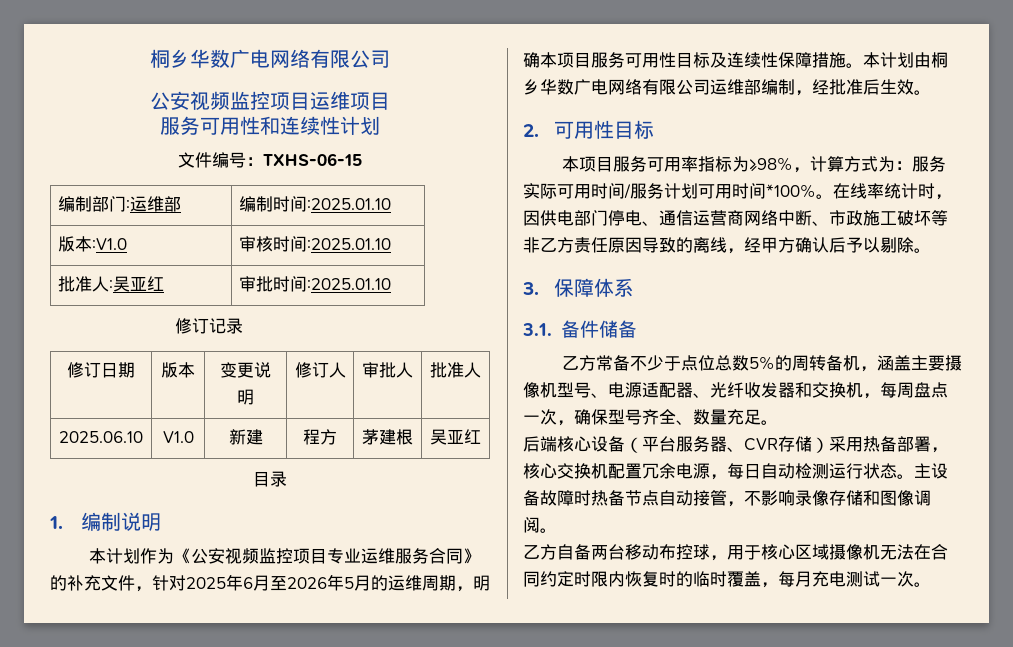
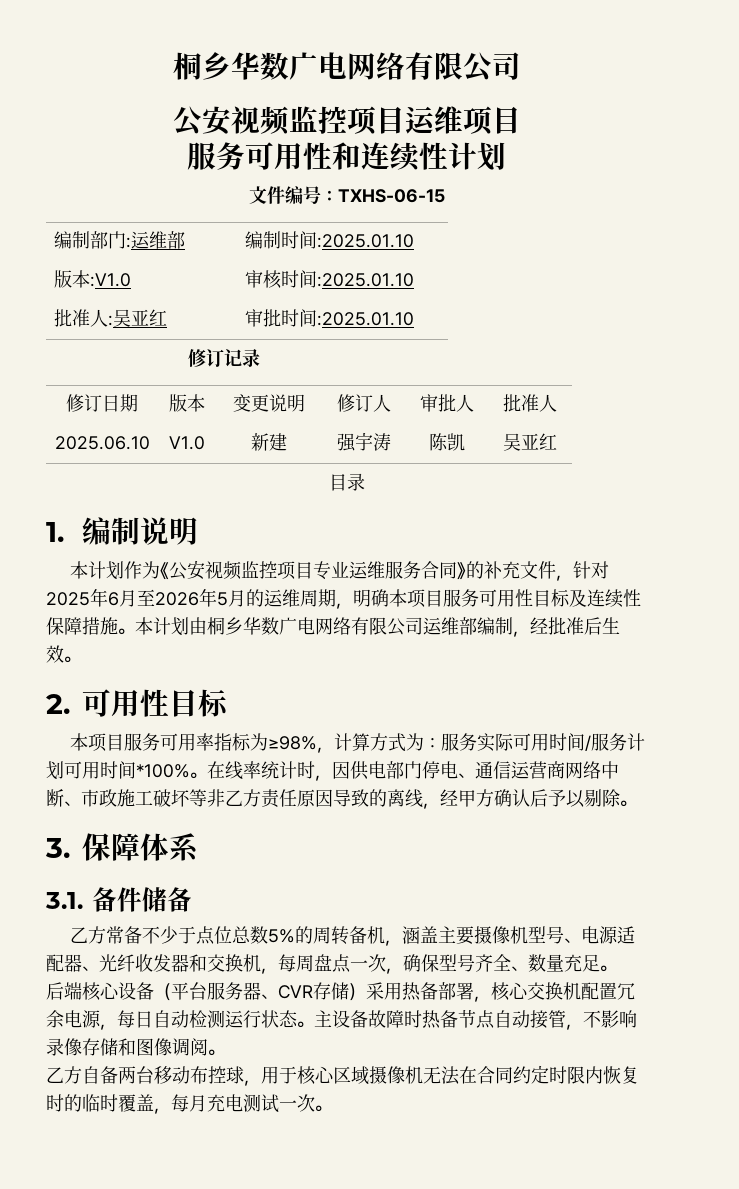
[303,429,337,445] [362,429,413,445] 程方 | 茅建根 -> [337,432,391,452] [429,433,465,451] 强宇涛 | 陈凯

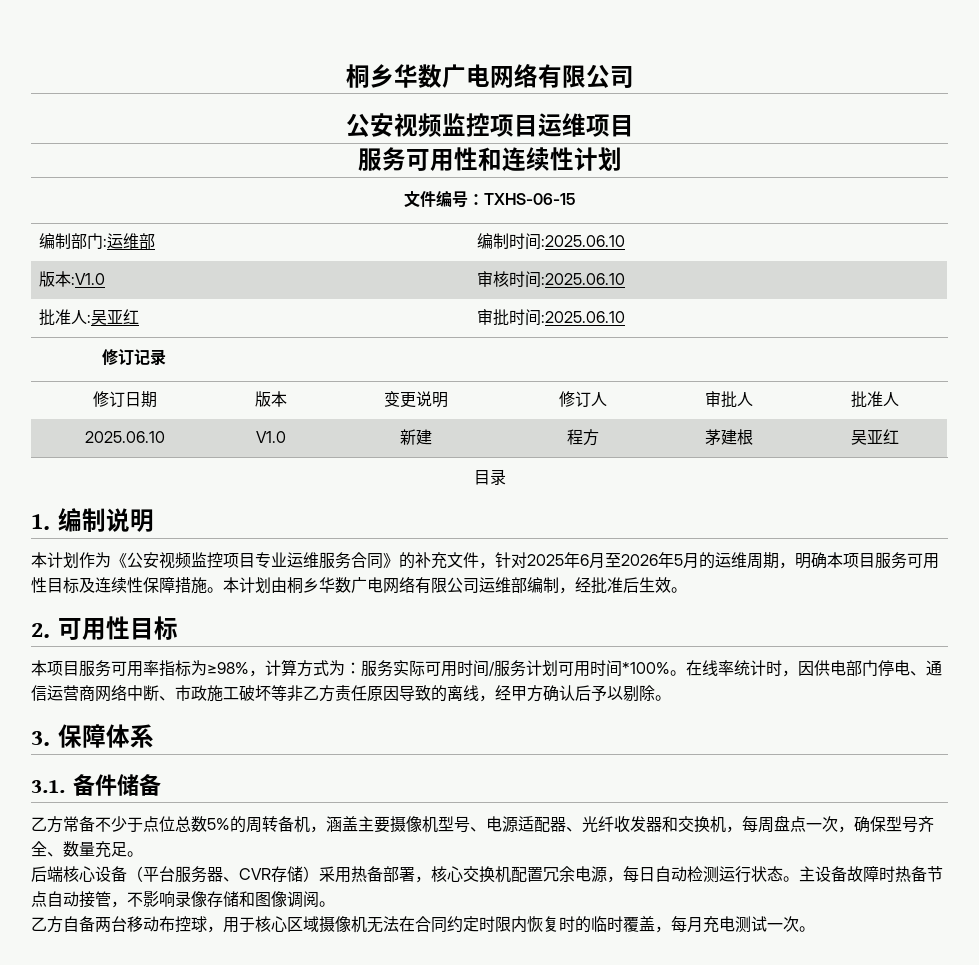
[316,234,414,248] :2025.01.10 -> [540,235,625,247] :2025.06.10
[316,273,414,287] :2025.01.10 -> [540,273,625,285] :2025.06.10
[316,312,414,326] :2025.01.10 -> [540,311,625,323] :2025.06.10
[337,432,391,452] [429,433,465,451] 强宇涛 | 陈凯 -> [566,429,599,446] [704,429,753,445] 程方 | 茅建根

